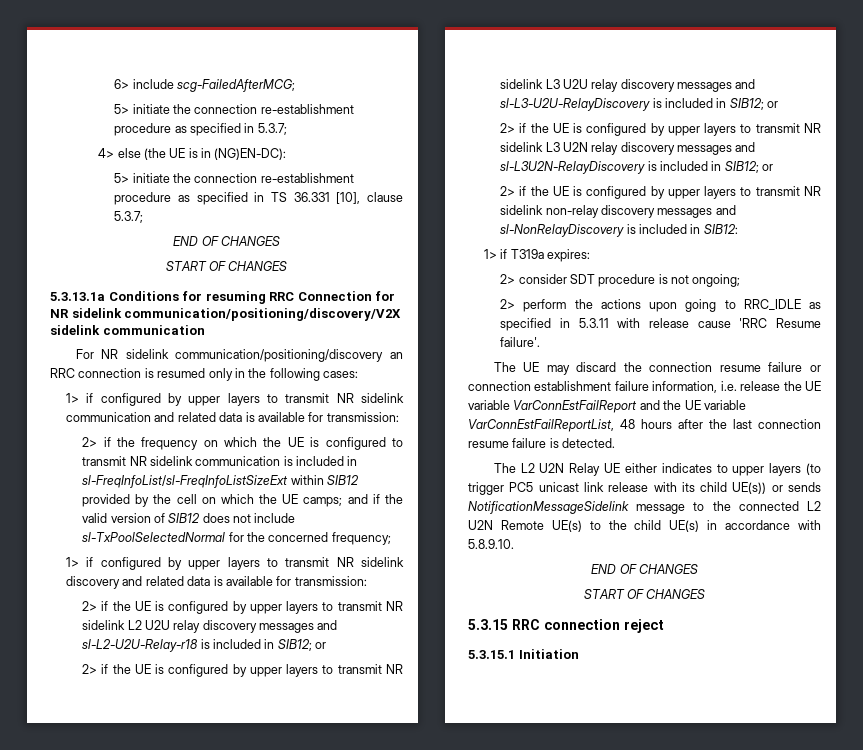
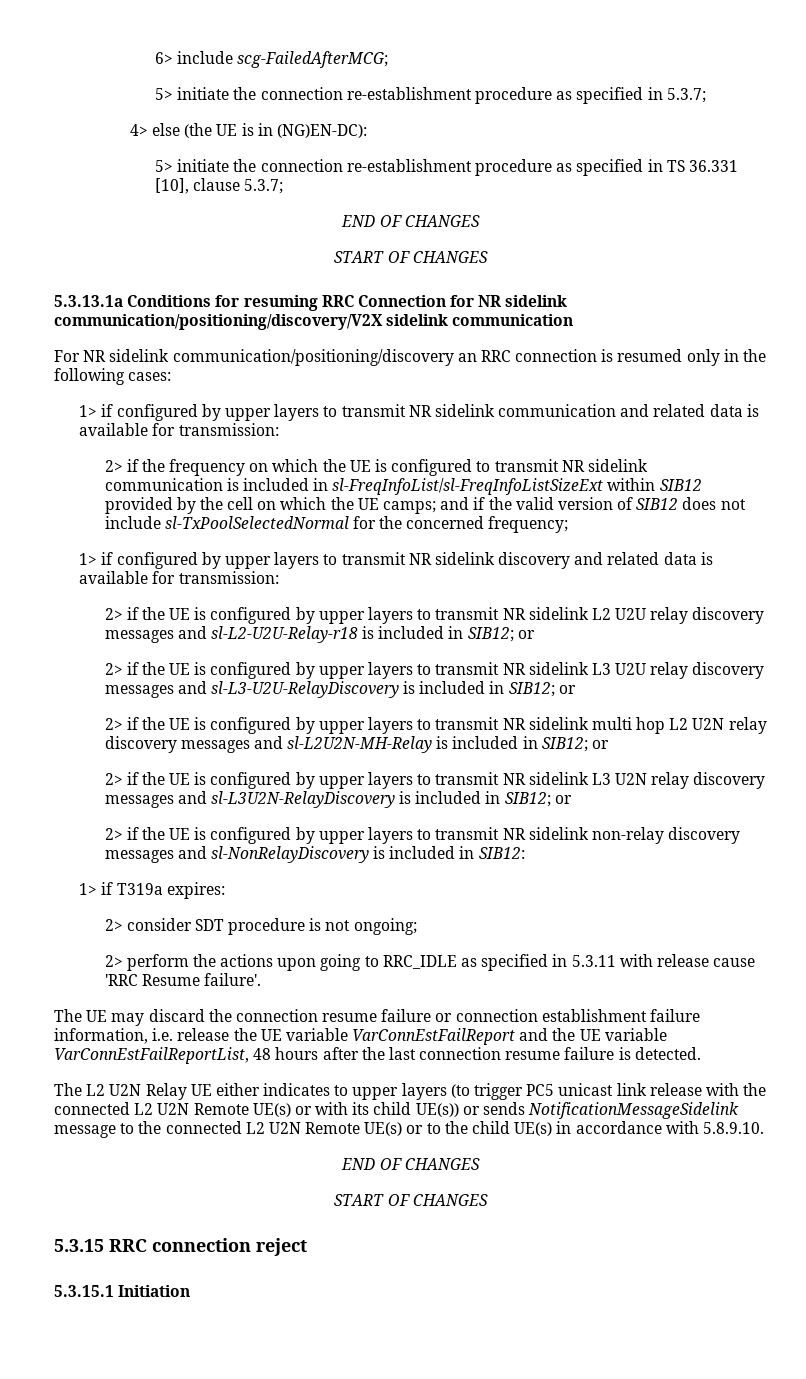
(778, 104) none -> [104,717,767,734] [104,736,609,753] // 2> if the UE is configured by upper layers to transmit NR sidelink multi hop L2 U2N relay discovery messages and sl-L2U2N-MH-Relay is included in SIB12; or
(677, 487) none -> [743,1083,767,1096] [54,1102,349,1117] the connected L2 U2N Remote UE(s) or with
(582, 526) none -> [406,1125,424,1134] or

